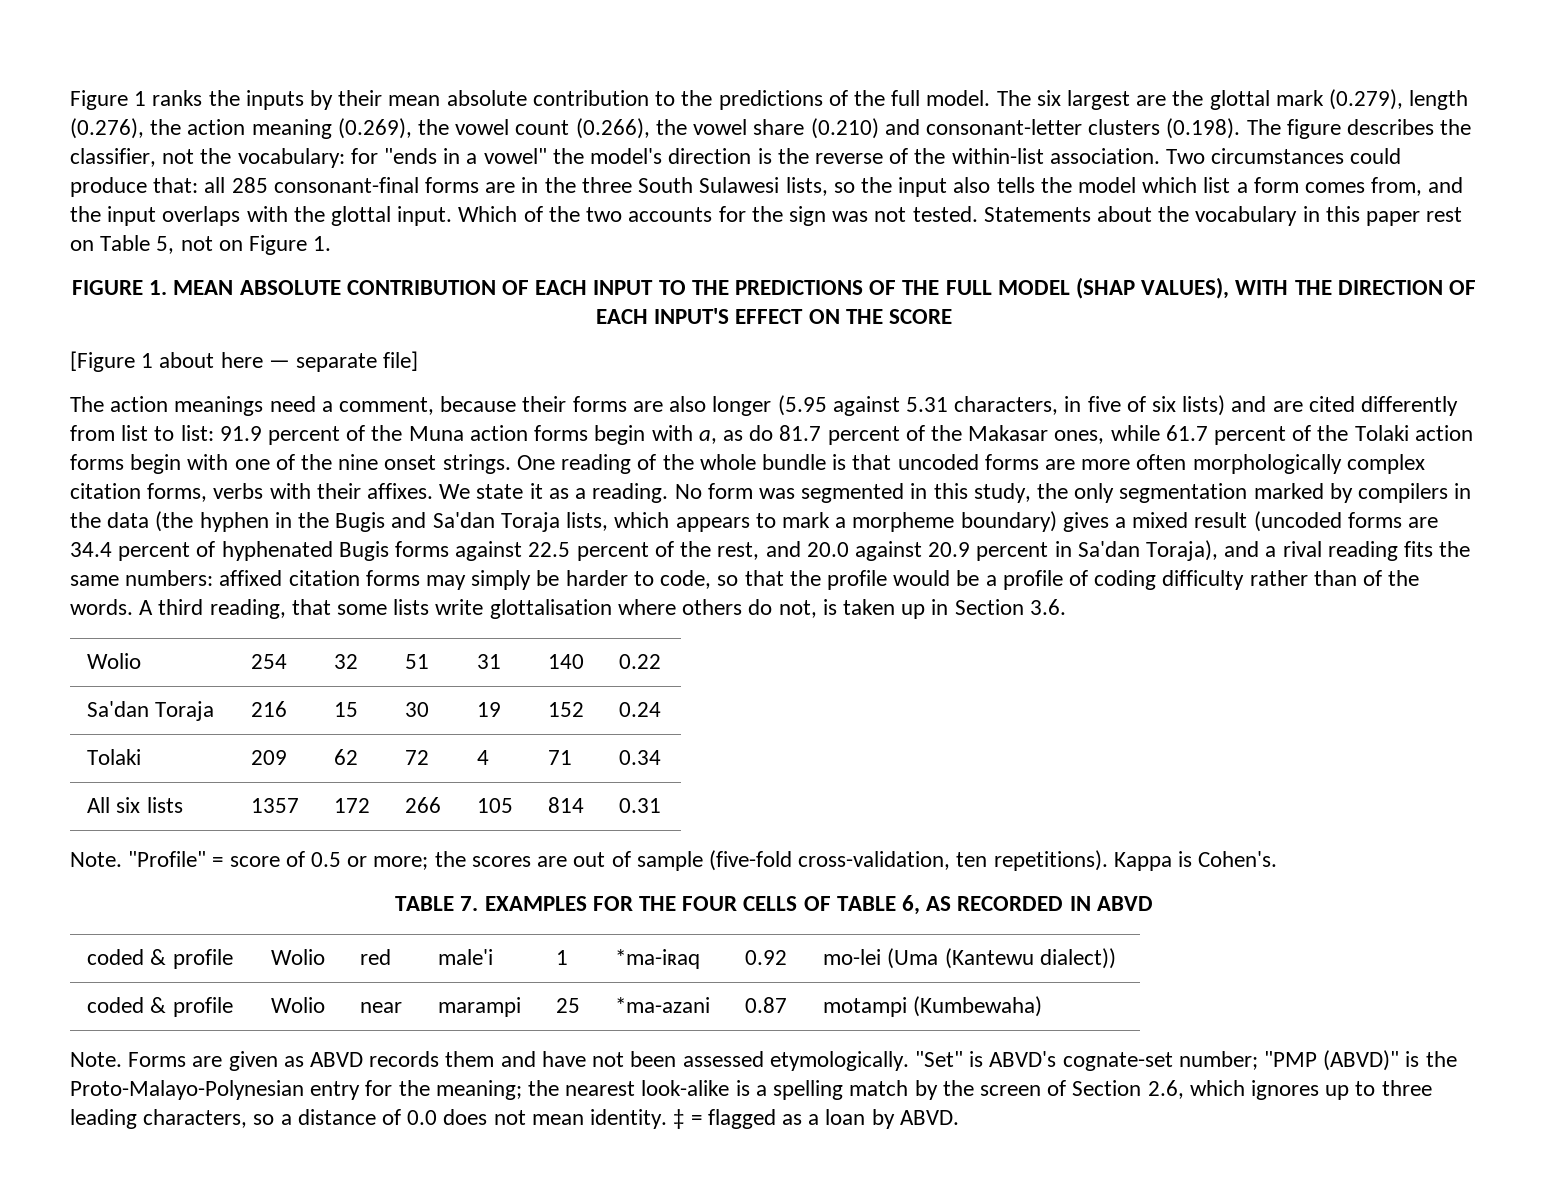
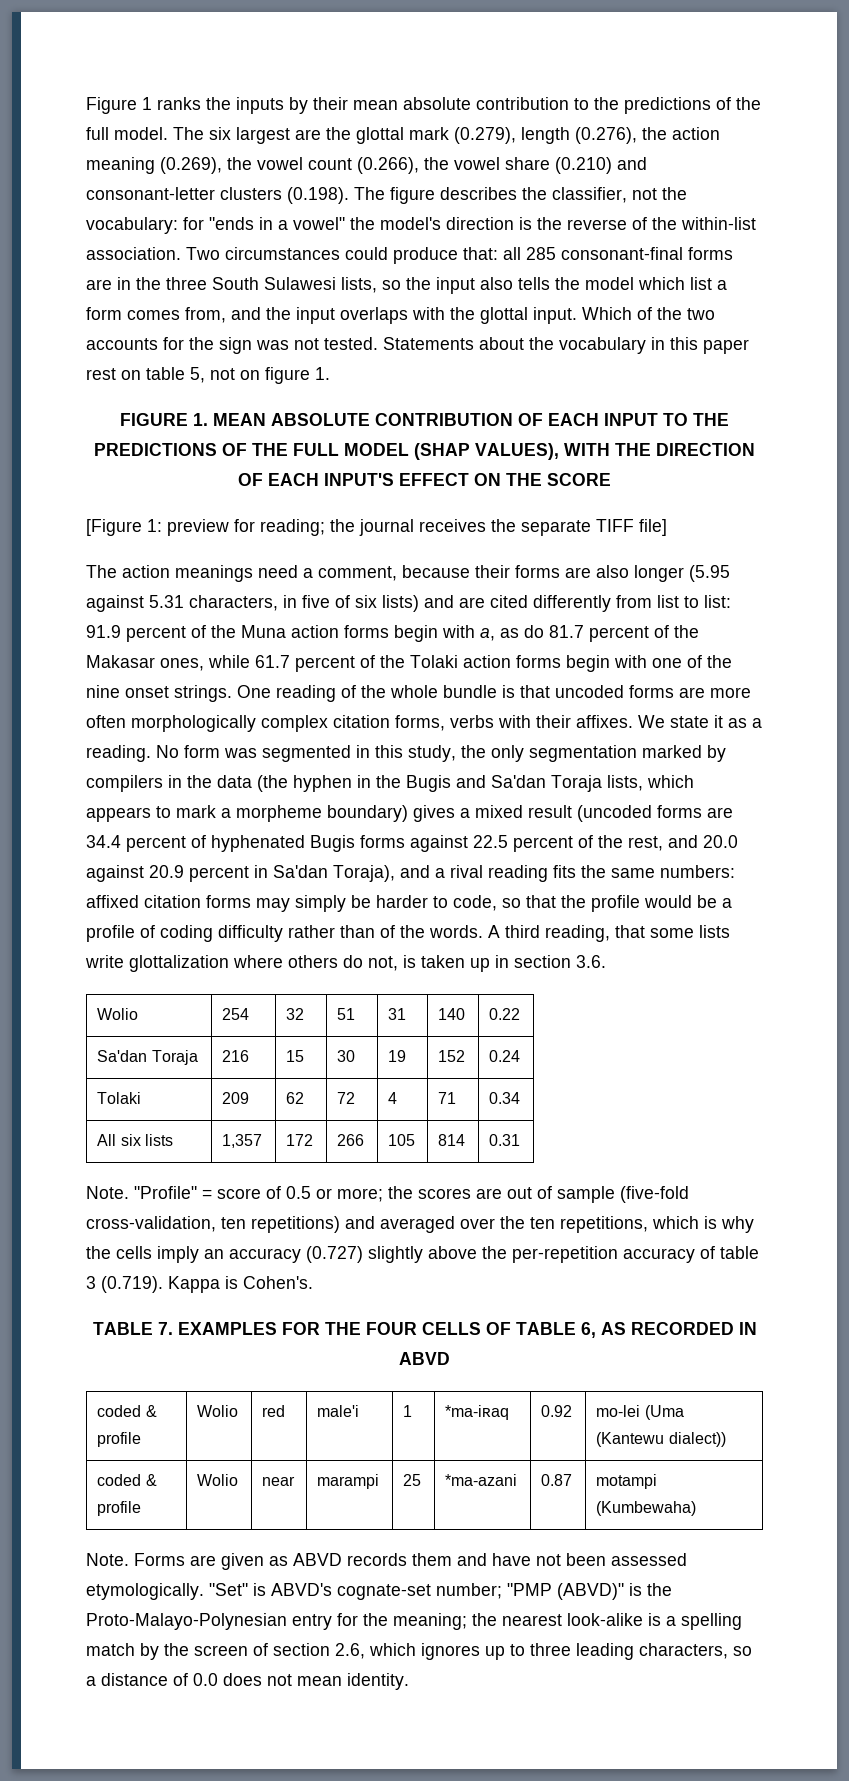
[100,235,151,251] Table -> [146,367,185,380] table
[249,235,308,255] Figure -> [265,367,310,384] figure
[141,352,378,372] 1 about here — separate -> [147,519,634,536] 1: preview for reading; the journal receives the separate TIFF
[489,599,612,619] glottalisation -> [129,955,229,972] glottalization
[954,599,1024,615] Section -> [514,955,571,968] section
[251,798,300,813] 1357 -> [222,1134,263,1148] 1,357
[993,850,1108,871] repetitions). -> [251,1216,754,1233] [86,1246,759,1263] [86,1276,163,1293] repetitions) and averaged over the ten repetitions, which is why the cells imply an accuracy (0.727) slightly above the per-repetition accuracy of table 3 (0.719).
[1072,1080,1142,1096] Section -> [273,1643,330,1656] section
[673,1109,959,1129] ‡ = flagged as a loan by ABVD. -> (409, 1681) none

